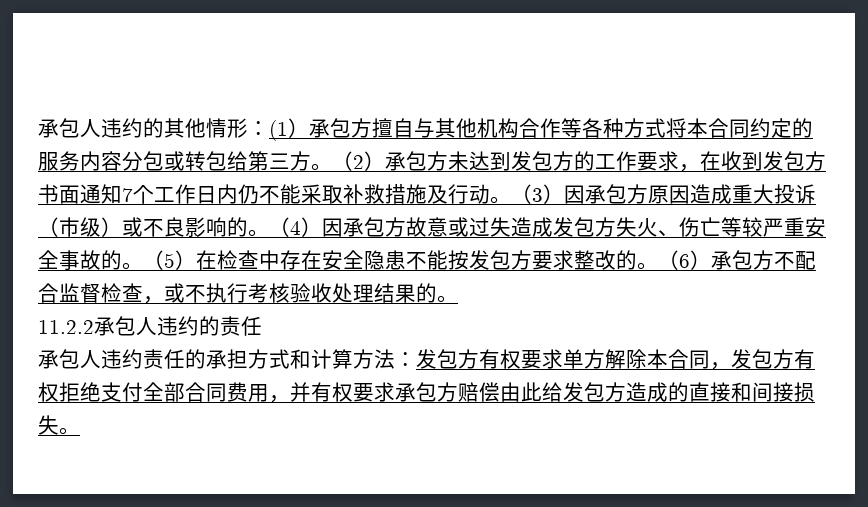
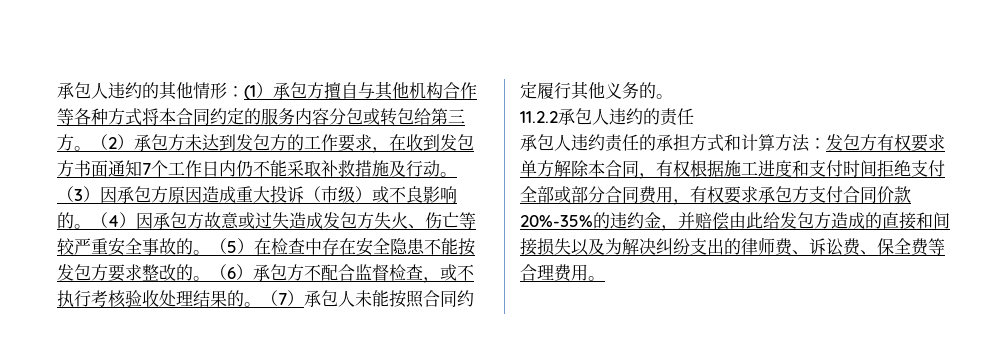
(458, 299) none -> [261,290,474,308] [520,81,673,100] （7）承包人未能按照合同约定履行其他义务的。
[731,349,815,369] [38,382,59,402] 发包方有权 -> [656,160,877,177] 有权根据施工进度和支付时间
(185, 392) none -> [554,186,605,203] 或部分
[290,382,311,402] 并 -> (690, 202) none
(458, 392) none -> [809,186,911,203] [520,212,695,231] 支付合同价款20%-35%的违约金，并
(59, 425) none -> [571,237,945,256] [520,264,588,282] 以及为解决纠纷支出的律师费、诉讼费、保全费等合理费用

